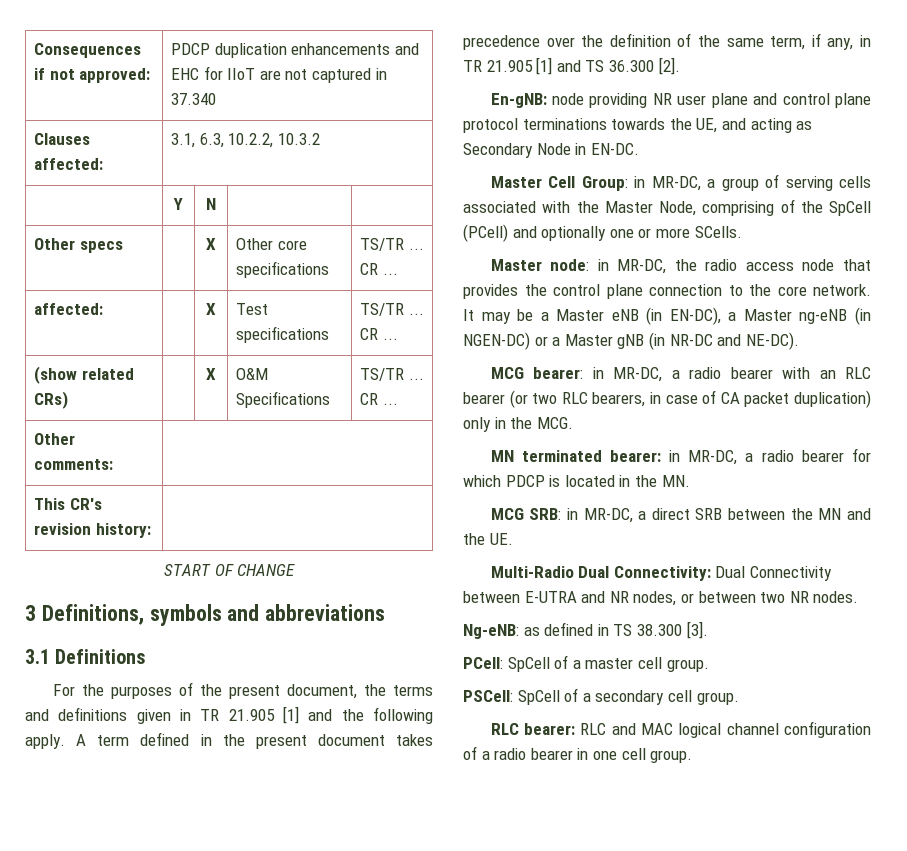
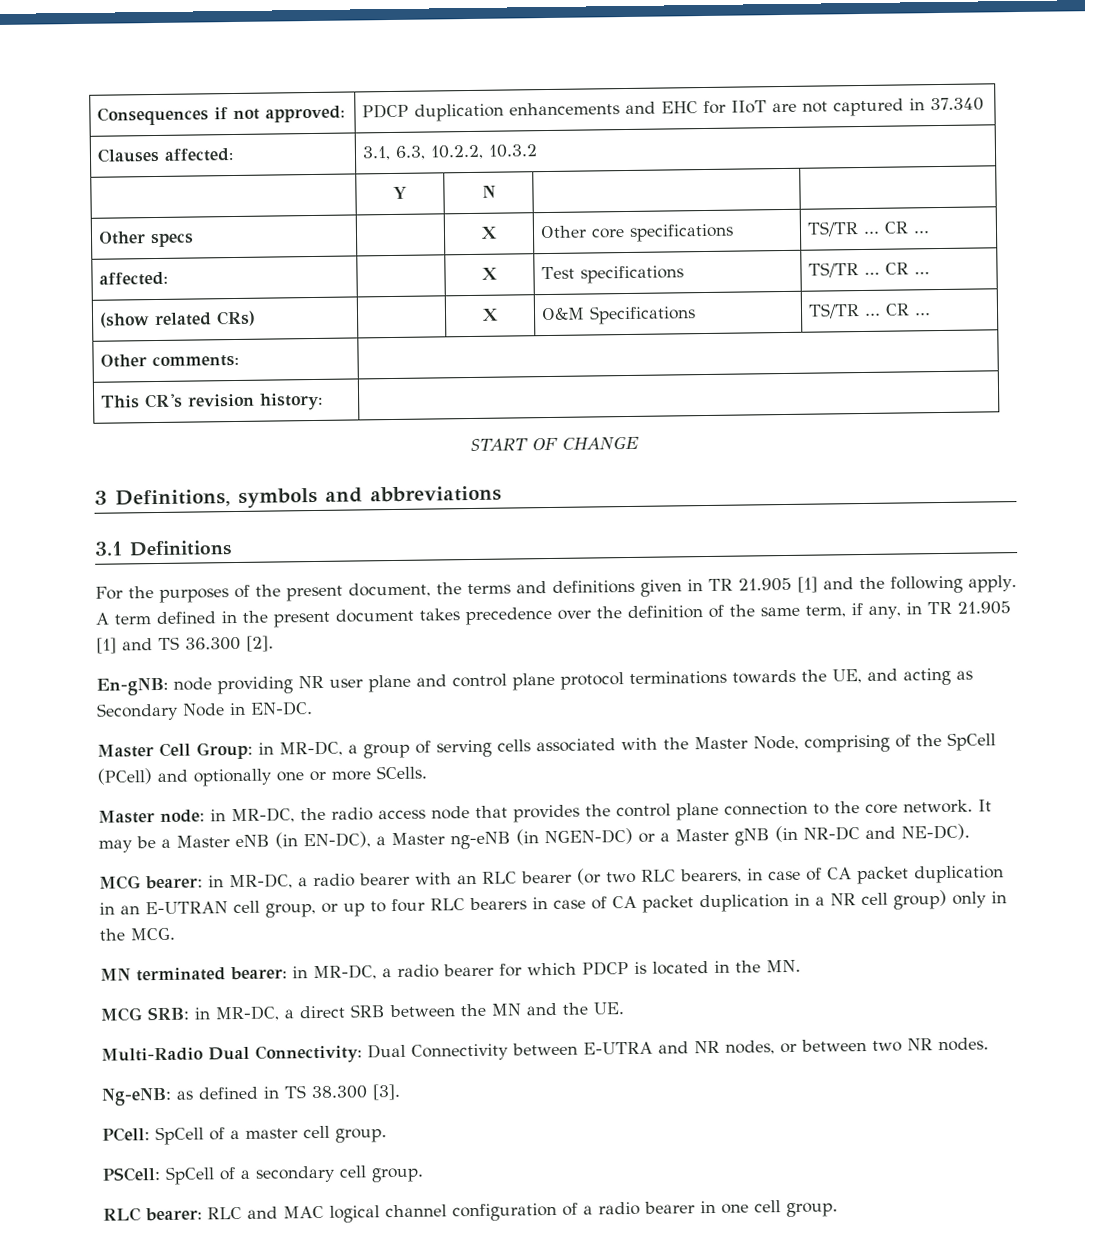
[794,390,871,408] duplication) -> [914,865,1004,884] [99,889,947,918] duplication in an E-UTRAN cell group, or up to four RLC bearers in case of CA packet duplication in a NR cell group)

